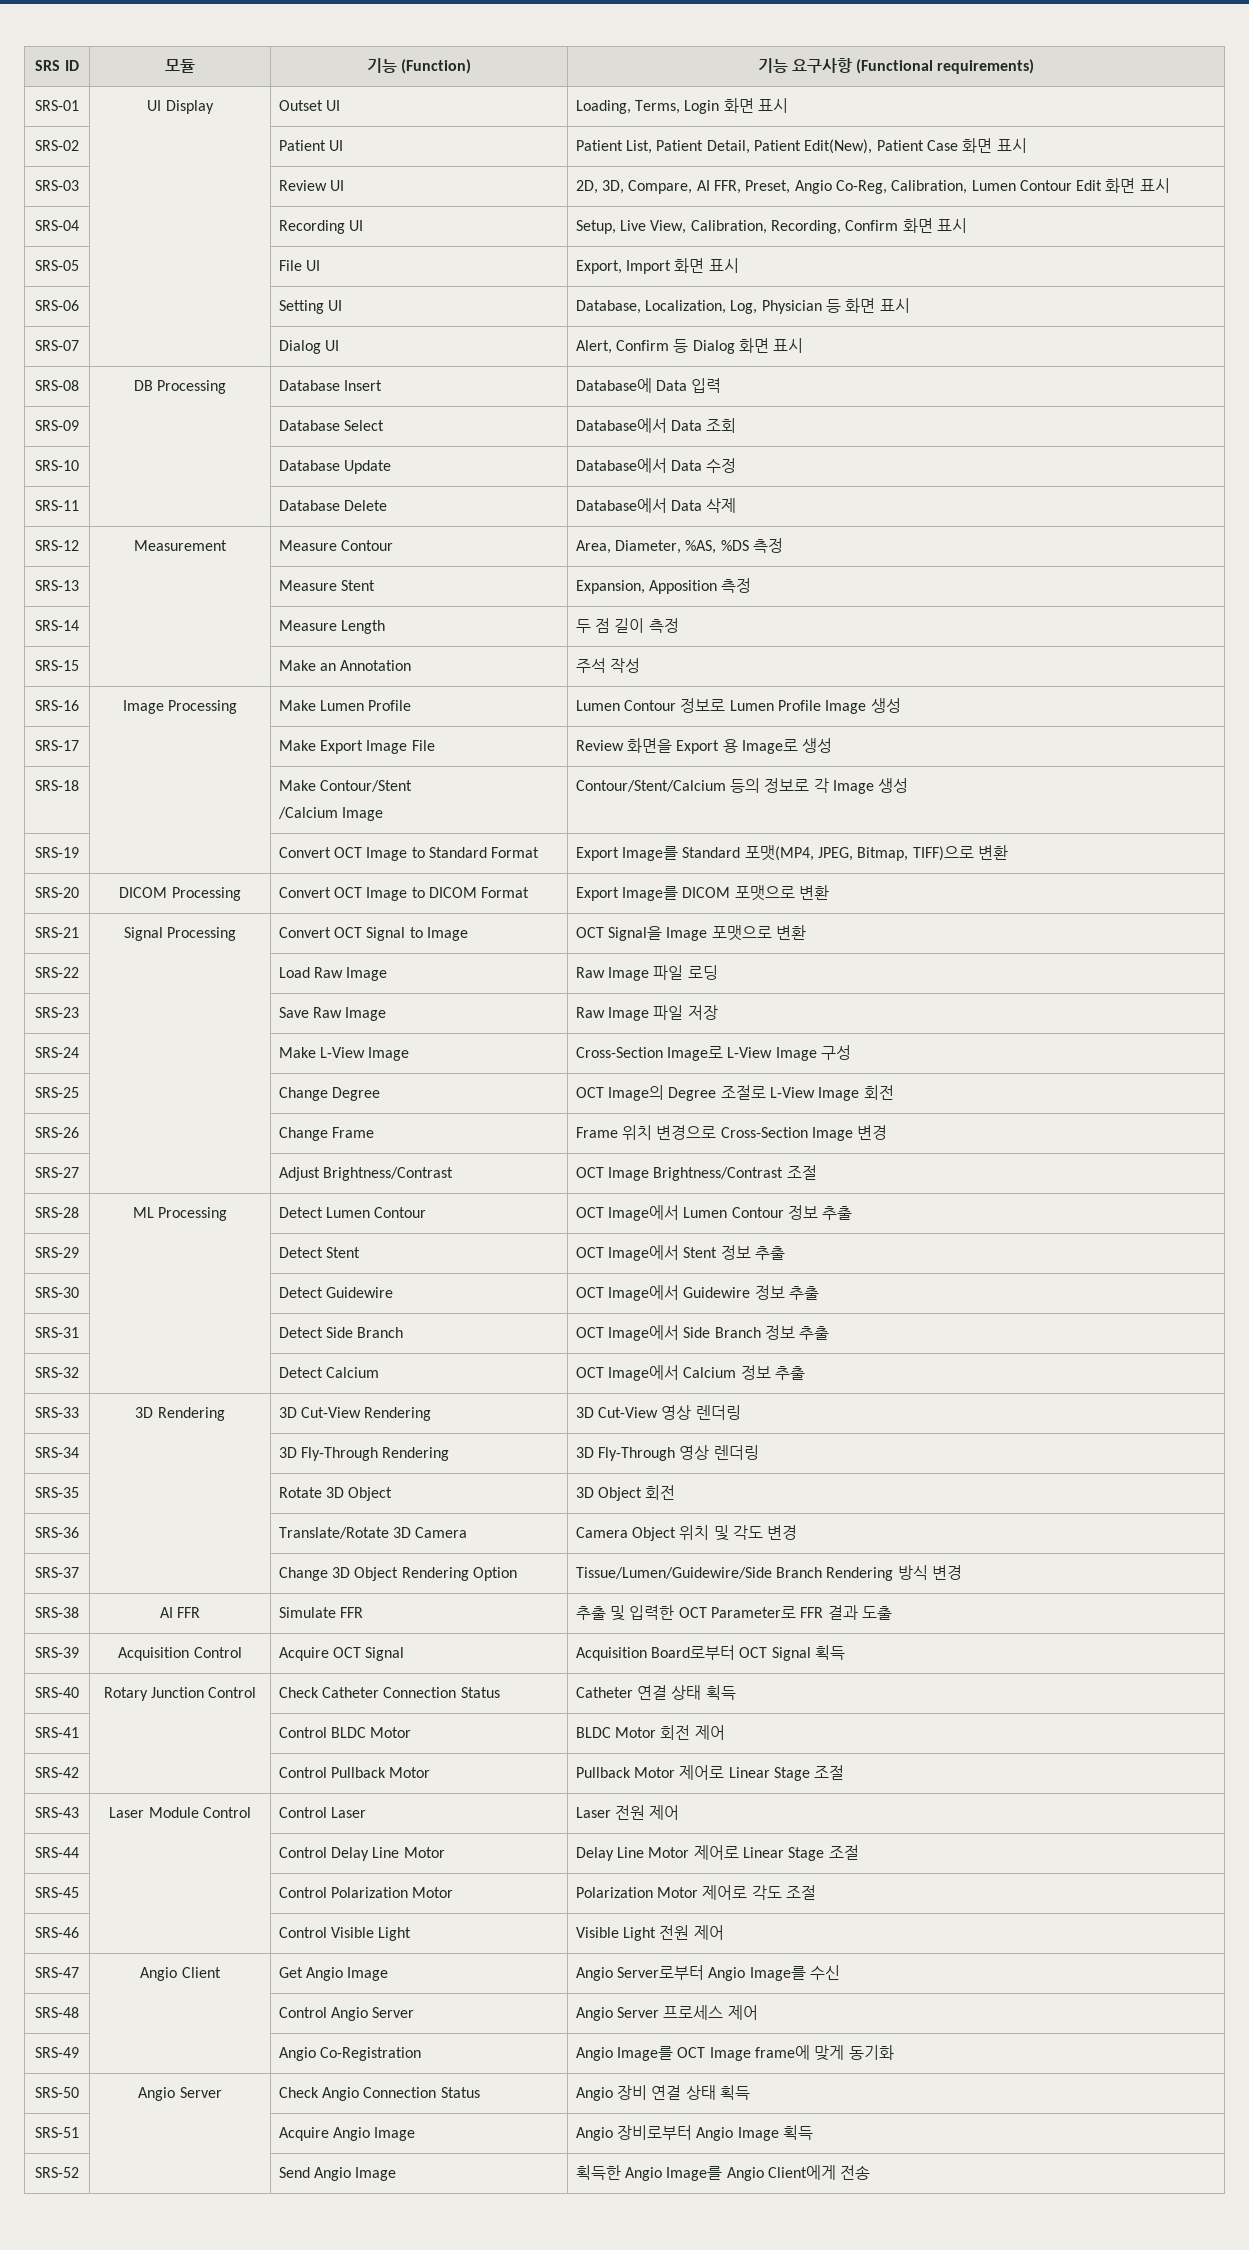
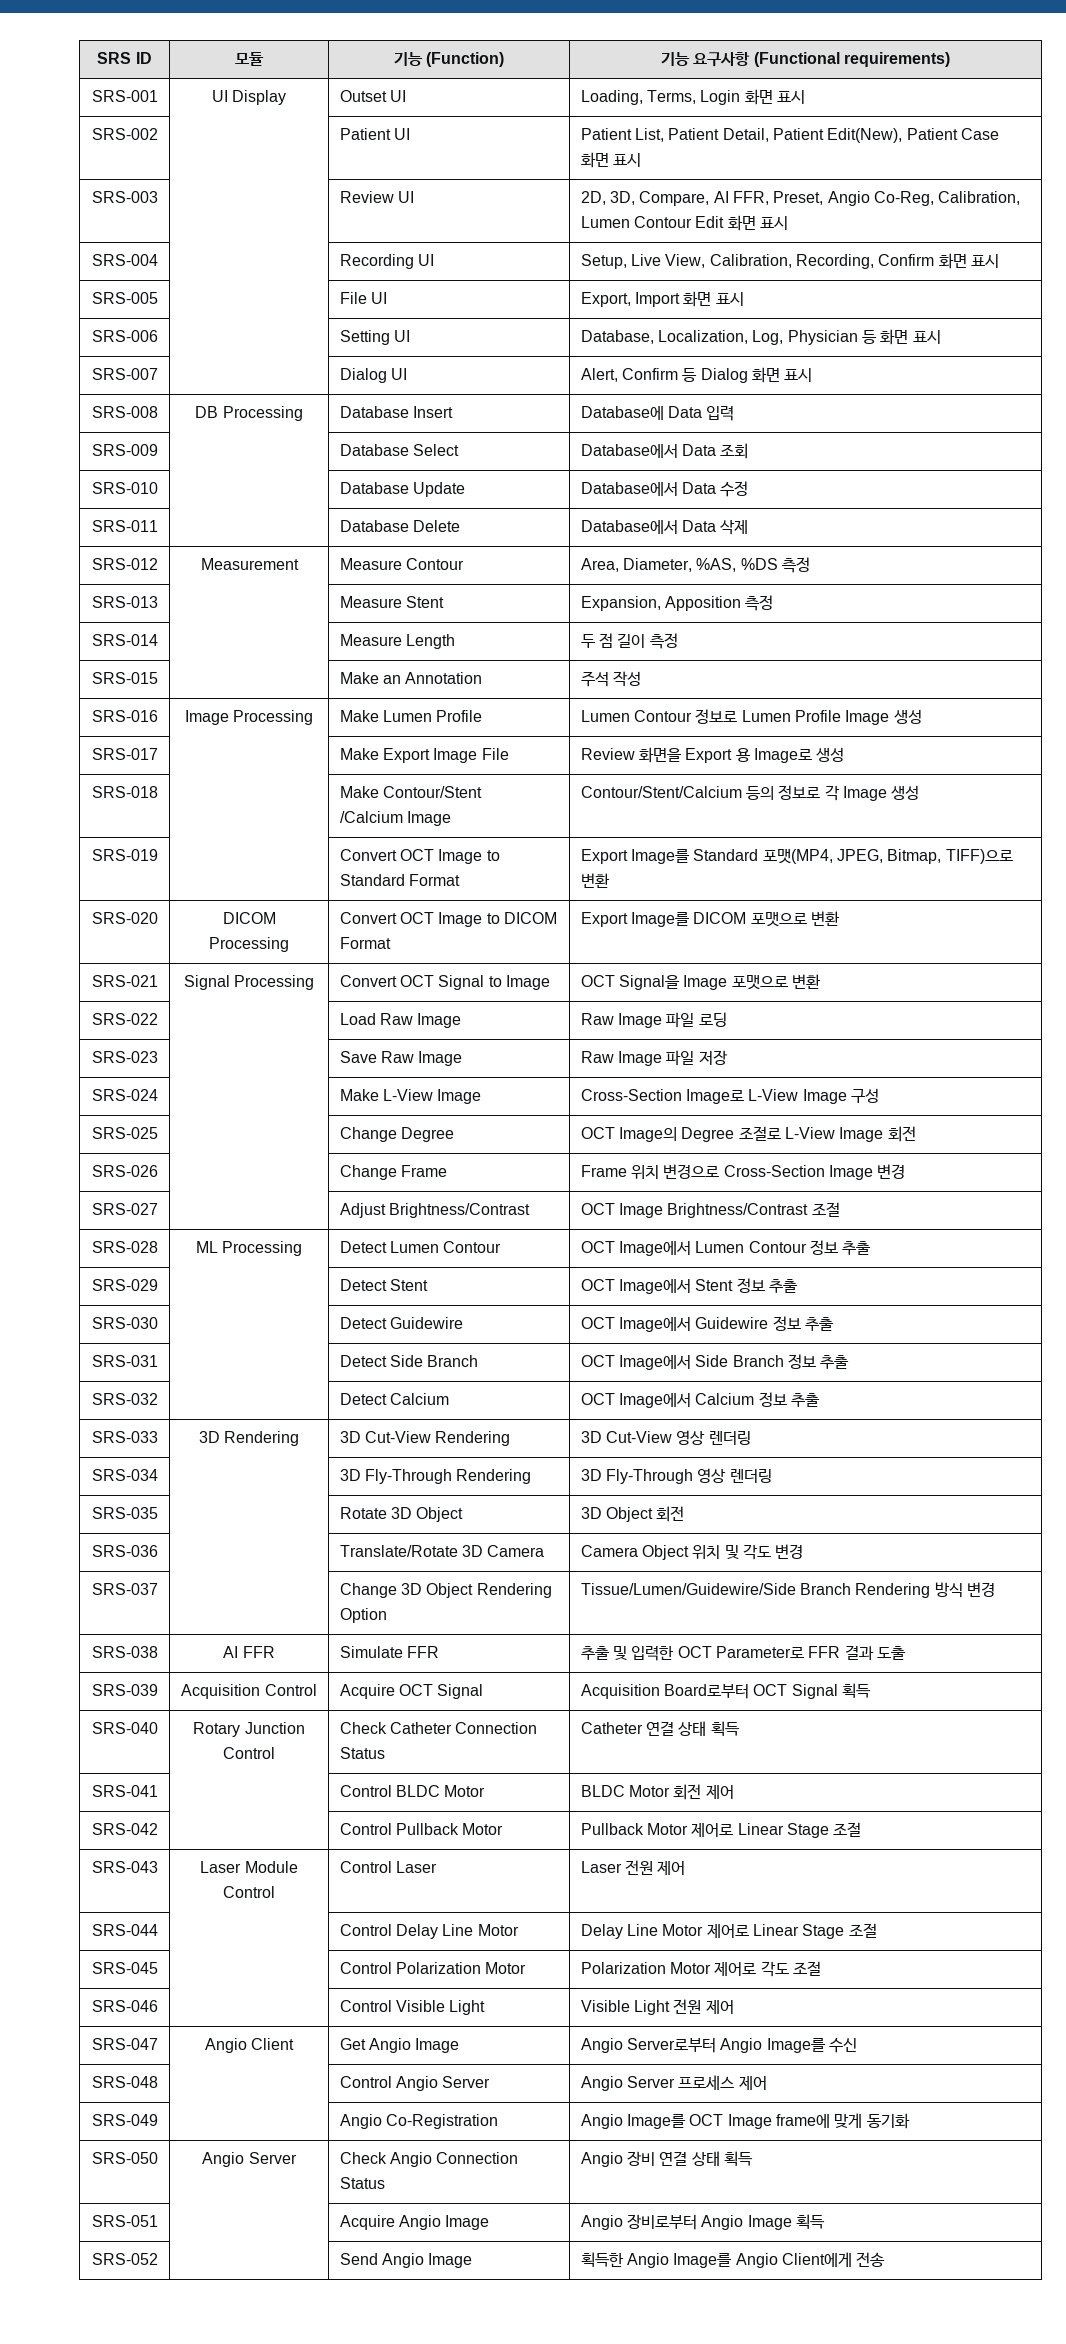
[35,100,79,111] SRS-01 -> [91,90,158,102] SRS-001
[35,140,79,151] SRS-02 -> [91,128,158,140] SRS-002
[35,180,79,191] SRS-03 -> [91,191,158,203] SRS-003
[35,220,79,231] SRS-04 -> [91,254,158,266] SRS-004
[35,260,79,271] SRS-05 -> [91,292,158,304] SRS-005
[35,300,79,311] SRS-06 -> [91,330,158,342] SRS-006
[35,340,79,351] SRS-07 -> [91,368,158,380] SRS-007
[35,380,79,391] SRS-08 -> [91,406,158,418] SRS-008
[35,420,79,431] SRS-09 -> [91,444,158,456] SRS-009
[35,460,79,471] SRS-10 -> [91,482,158,494] SRS-010
[35,500,79,511] SRS-11 -> [91,520,158,532] SRS-011
[35,540,79,551] SRS-12 -> [91,558,158,570] SRS-012
[35,580,79,591] SRS-13 -> [91,596,158,608] SRS-013
[35,620,79,631] SRS-14 -> [91,634,158,646] SRS-014
[35,660,79,671] SRS-15 -> [91,672,158,684] SRS-015
[35,700,79,711] SRS-16 -> [91,710,158,722] SRS-016
[35,740,79,751] SRS-17 -> [91,748,158,760] SRS-017
[35,780,79,791] SRS-18 -> [91,786,158,798] SRS-018
[35,847,79,858] SRS-19 -> [91,849,158,861] SRS-019
[35,887,79,898] SRS-20 -> [91,912,158,924] SRS-020
[35,927,79,938] SRS-21 -> [91,975,158,987] SRS-021
[35,967,79,978] SRS-22 -> [91,1013,158,1025] SRS-022
[35,1007,79,1018] SRS-23 -> [91,1051,158,1063] SRS-023
[35,1047,79,1058] SRS-24 -> [91,1089,158,1101] SRS-024
[35,1087,79,1098] SRS-25 -> [91,1127,158,1139] SRS-025
[35,1127,79,1138] SRS-26 -> [91,1165,158,1177] SRS-026
[35,1167,79,1178] SRS-27 -> [91,1203,158,1215] SRS-027
[35,1207,79,1218] SRS-28 -> [91,1241,158,1253] SRS-028
[35,1247,79,1258] SRS-29 -> [91,1279,158,1291] SRS-029
[35,1287,79,1298] SRS-30 -> [91,1317,158,1329] SRS-030
[35,1327,79,1338] SRS-31 -> [91,1355,158,1367] SRS-031
[35,1367,79,1378] SRS-32 -> [91,1393,158,1405] SRS-032
[35,1407,79,1418] SRS-33 -> [91,1431,158,1443] SRS-033
[35,1447,79,1458] SRS-34 -> [91,1469,158,1481] SRS-034
[35,1487,79,1498] SRS-35 -> [91,1507,158,1519] SRS-035
[35,1527,79,1538] SRS-36 -> [91,1545,158,1557] SRS-036
[35,1567,79,1578] SRS-37 -> [91,1583,158,1595] SRS-037
[35,1607,79,1618] SRS-38 -> [91,1646,158,1658] SRS-038
[35,1647,79,1658] SRS-39 -> [91,1684,158,1696] SRS-039
[35,1687,79,1698] SRS-40 -> [91,1722,158,1734] SRS-040
[35,1727,79,1738] SRS-41 -> [91,1785,158,1797] SRS-041
[35,1767,79,1778] SRS-42 -> [91,1823,158,1835] SRS-042
[35,1807,79,1818] SRS-43 -> [91,1861,158,1873] SRS-043
[35,1847,79,1858] SRS-44 -> [91,1924,158,1936] SRS-044
[35,1887,79,1898] SRS-45 -> [91,1962,158,1974] SRS-045
[35,1927,79,1938] SRS-46 -> [91,2000,158,2012] SRS-046
[35,1967,79,1978] SRS-47 -> [91,2038,158,2050] SRS-047
[35,2007,79,2018] SRS-48 -> [91,2076,158,2088] SRS-048
[35,2047,79,2058] SRS-49 -> [91,2114,158,2126] SRS-049
[35,2087,79,2098] SRS-50 -> [91,2152,158,2164] SRS-050
[35,2127,79,2138] SRS-51 -> [91,2215,158,2227] SRS-051
[35,2167,79,2178] SRS-52 -> [91,2253,158,2265] SRS-052

